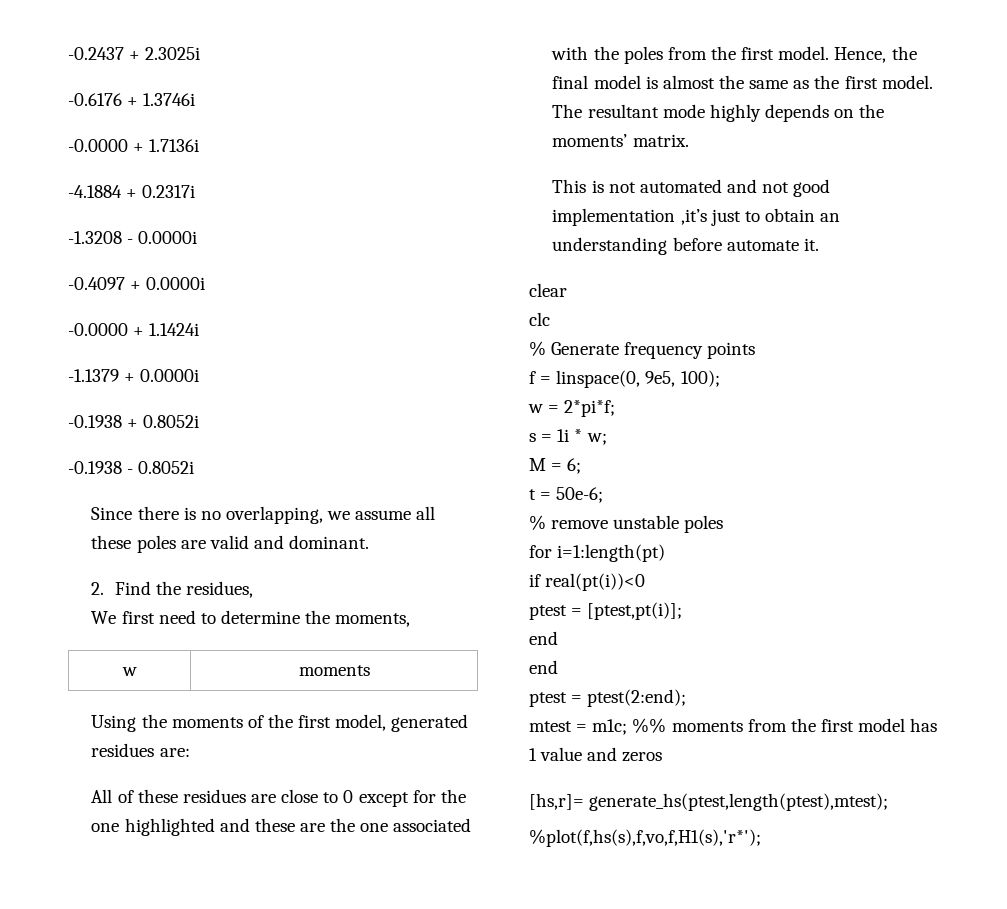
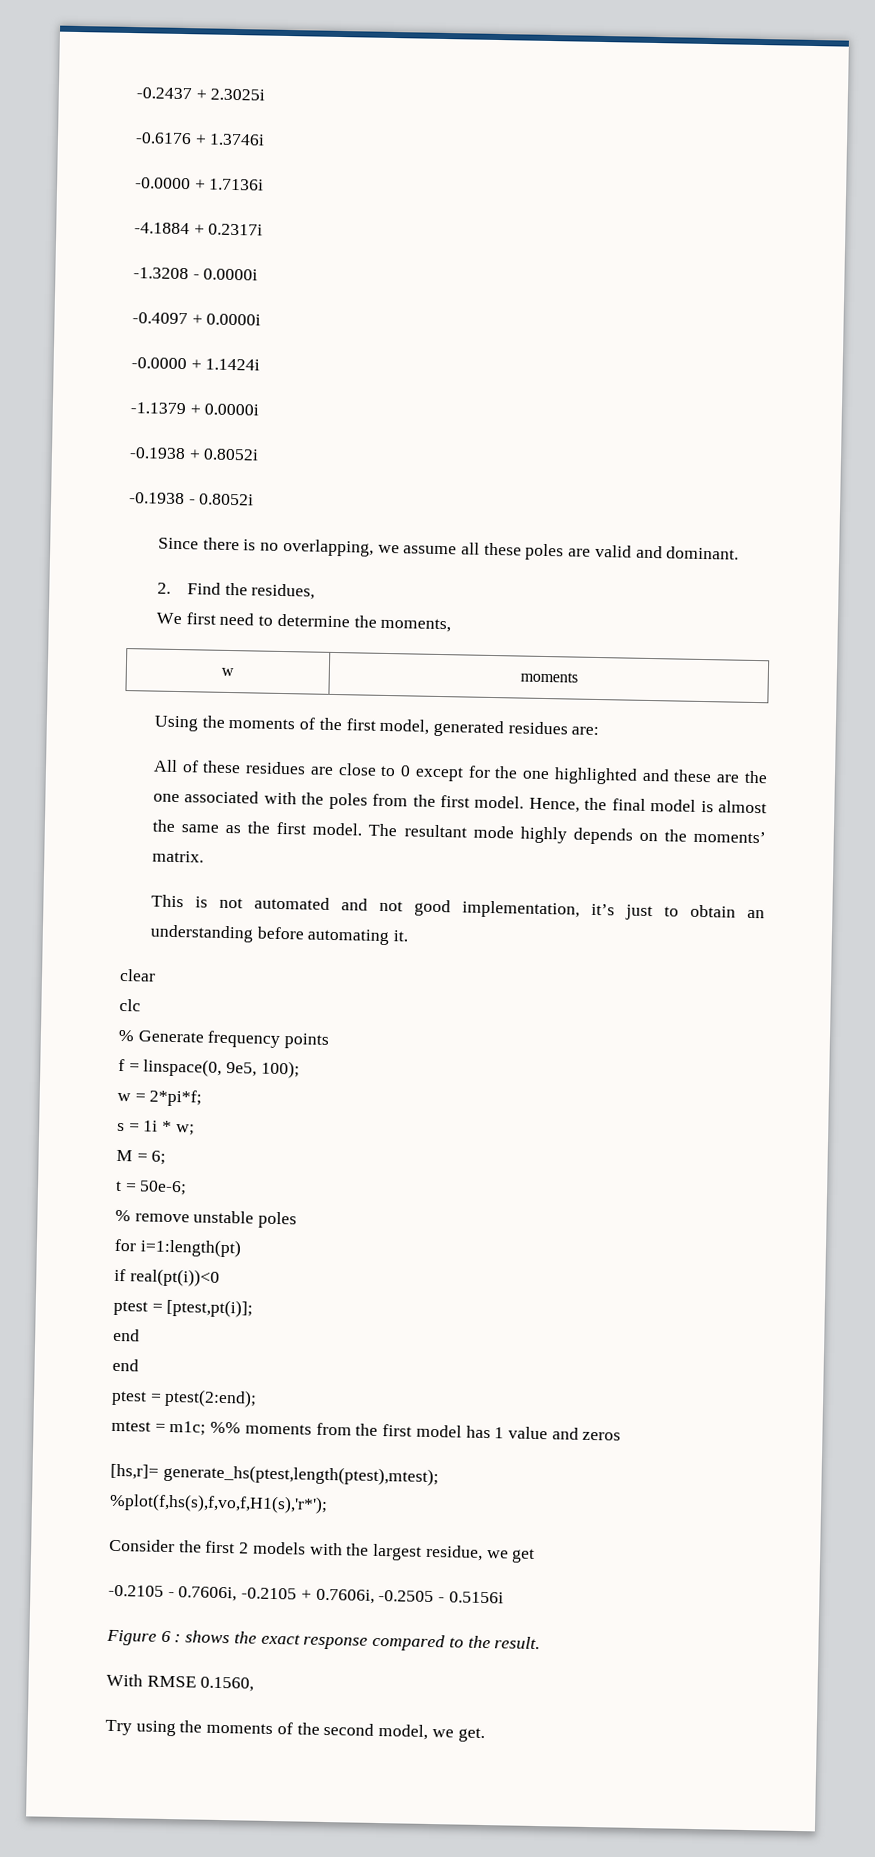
[552,208,707,226] implementation ,it’s -> [461,900,615,919] implementation, it’s
[726,240,799,251] automate -> [307,928,390,946] automating
(761, 838) none -> [109,1538,536,1563] [108,1584,504,1604] [106,1629,541,1652] [106,1673,255,1692] [105,1719,485,1743] // Consider the first 2 models with the largest residue, we get // -0.2105 - 0.7606i, -0.2105 + 0.7606i, -0.2505 - 0.5156i // Figure 6 : shows the exact response compared to the result. // With RMSE 0.1560, // Try using the moments of the second model, we get.

